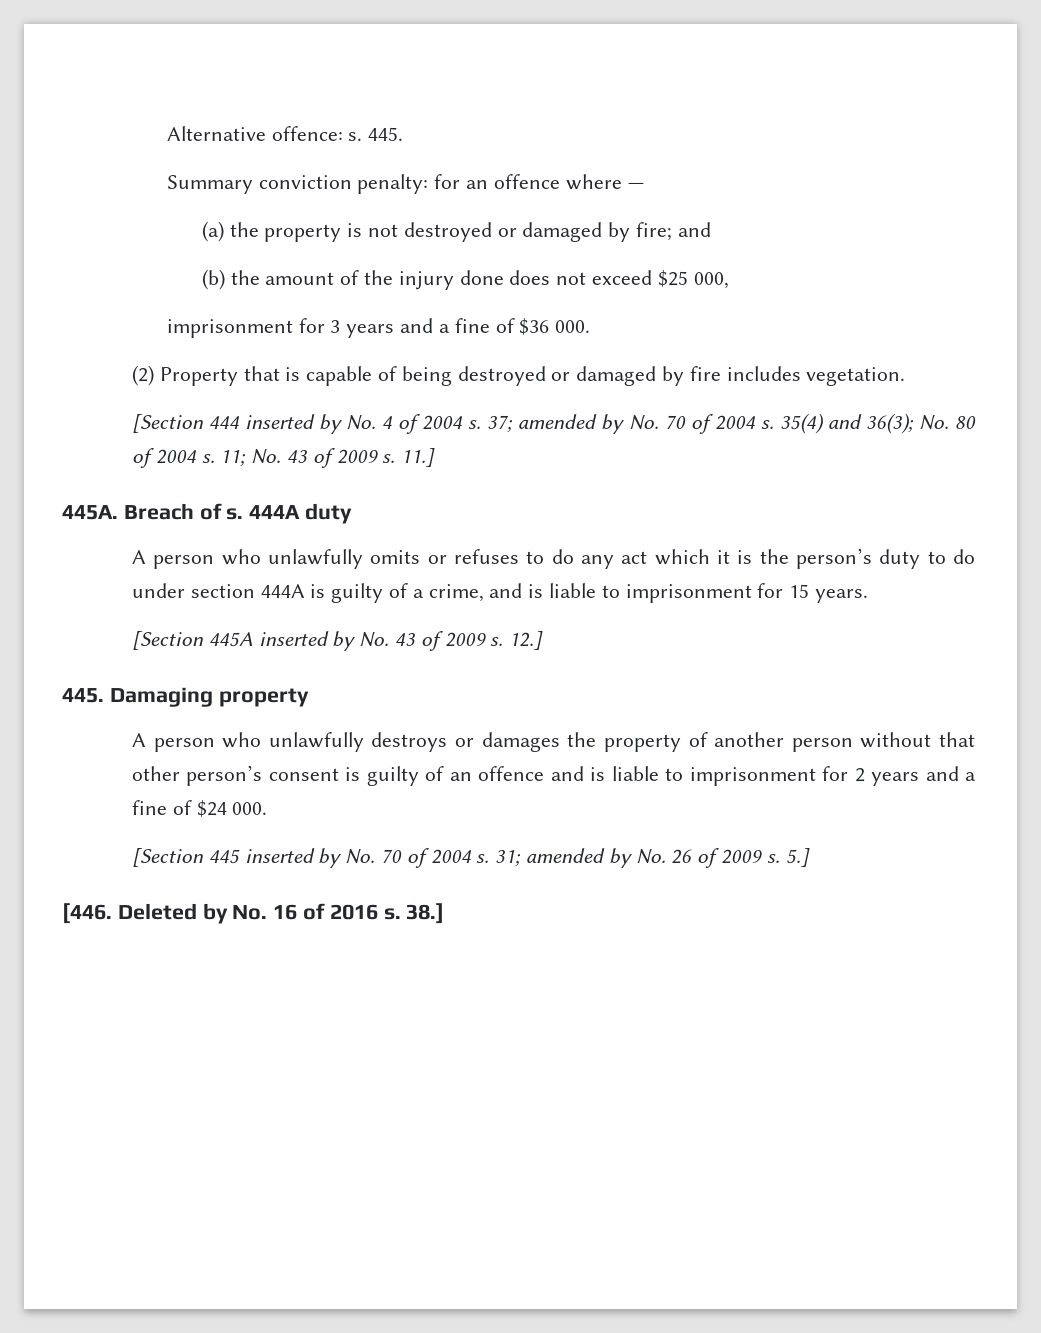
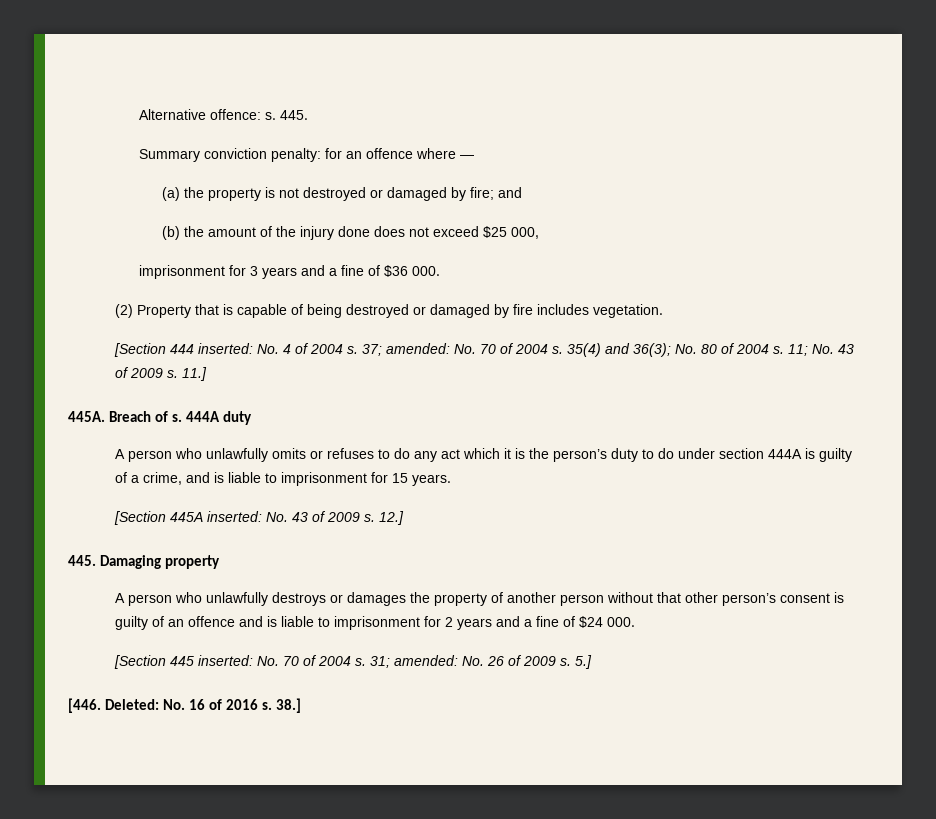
[245,414,344,434] inserted by -> [198,343,254,354] inserted:
[518,414,626,434] amended by -> [386,343,451,354] amended:
[258,631,357,651] inserted by -> [207,511,263,522] inserted:
[244,848,343,868] inserted by -> [198,655,254,666] inserted:
[525,848,633,868] amended by -> [394,655,459,666] amended:
[117,903,228,924] Deleted by -> [105,699,160,710] Deleted:

